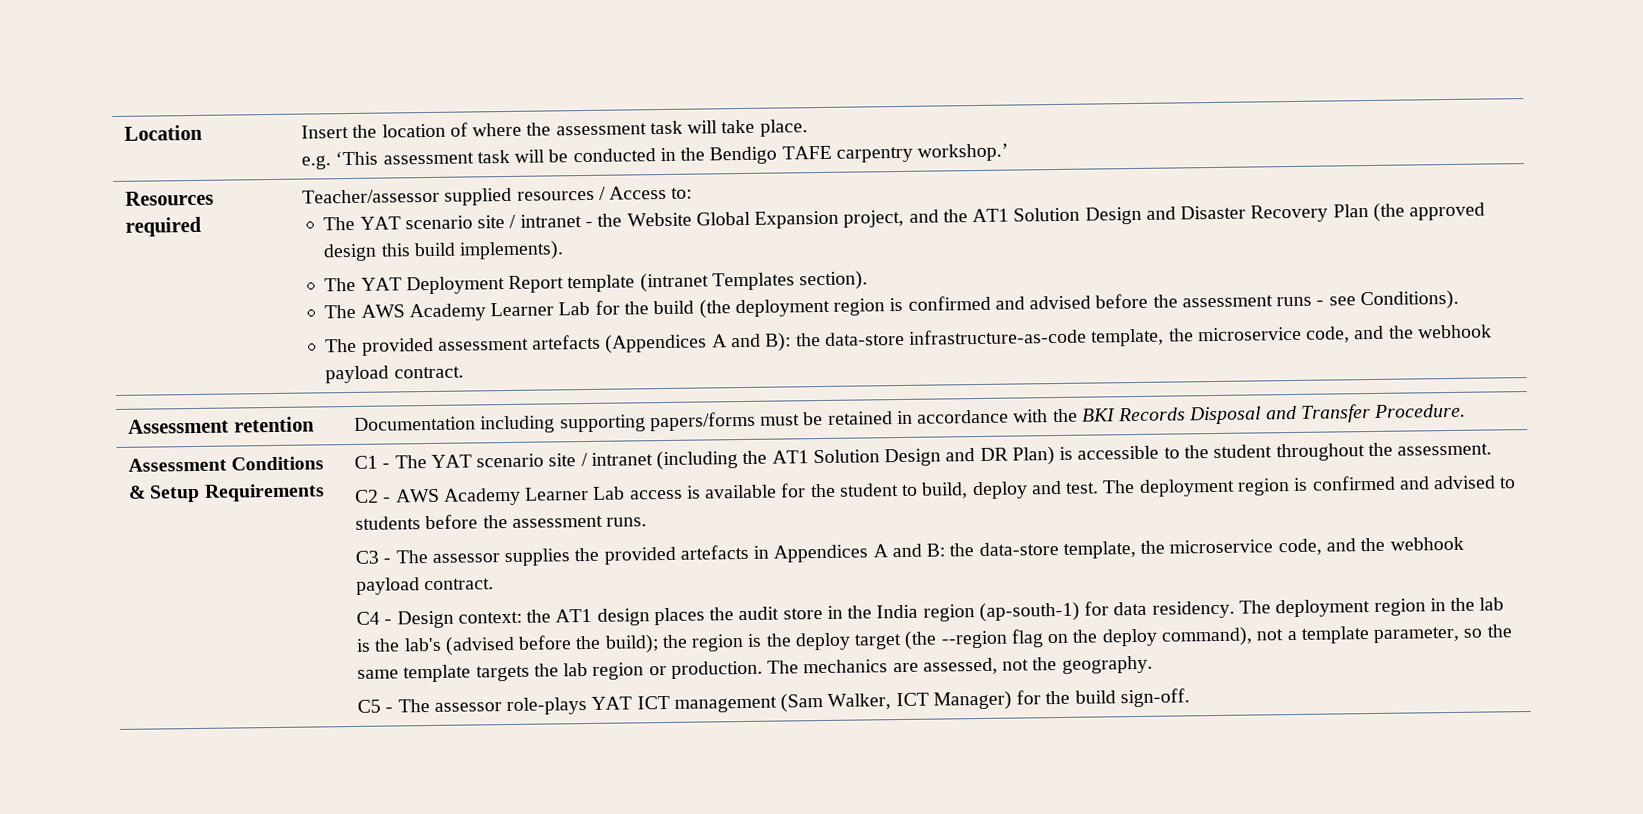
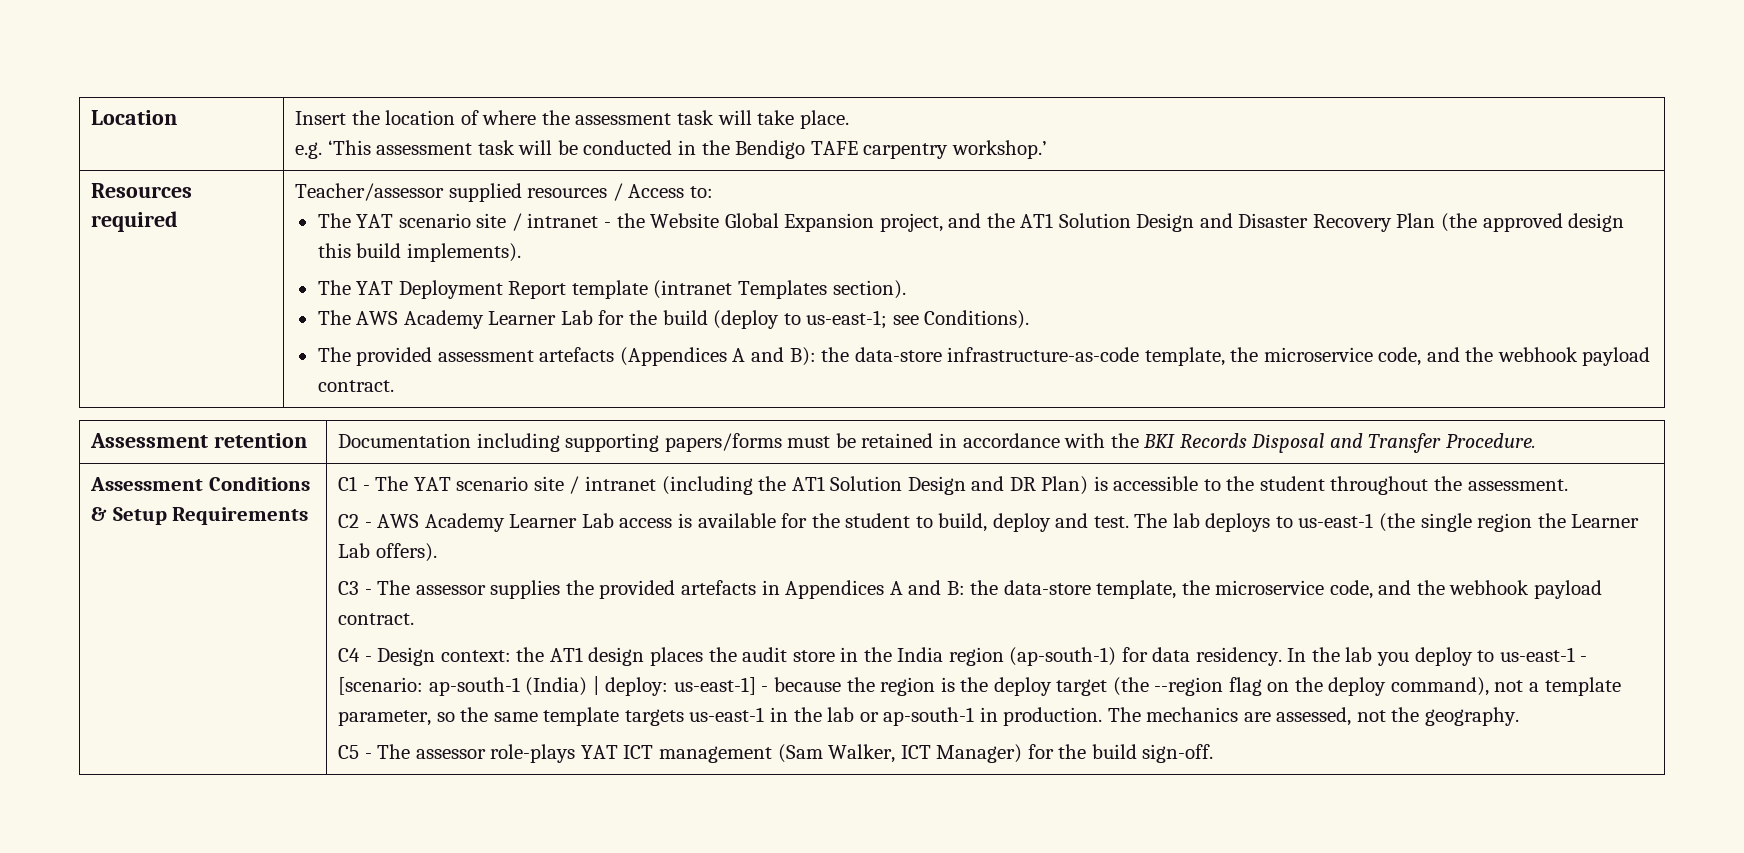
[698,293,1325,319] (the deployment region is confirmed and advised before the assessment runs - -> [713,310,888,329] (deploy to us-east-1;
[1138,475,1517,497] [354,514,648,530] deployment region is confirmed and advised to students before the assessment runs. -> [1172,513,1640,532] [338,543,437,562] lab deploys to us-east-1 (the single region the Learner Lab offers).
[1239,597,1505,618] [355,634,659,656] The deployment region in the lab is the lab's (advised before the build); -> [1287,647,1588,666] [338,676,841,696] In the lab you deploy to us-east-1 - [scenario: ap-south-1 (India) | deploy: us-east-1] - because
[533,662,667,680] the lab region or -> [689,707,998,726] us-east-1 in the lab or ap-south-1 in

